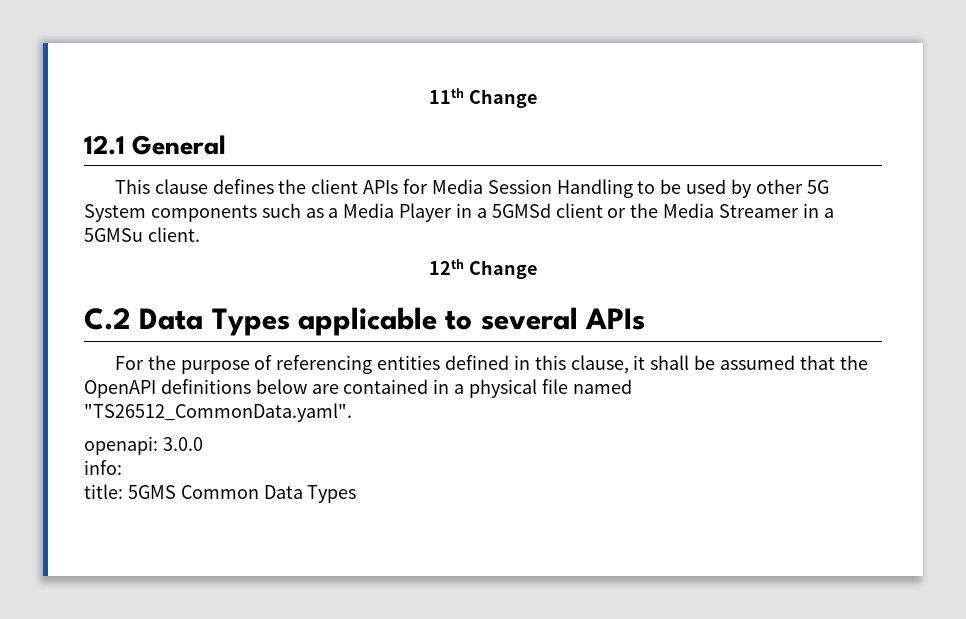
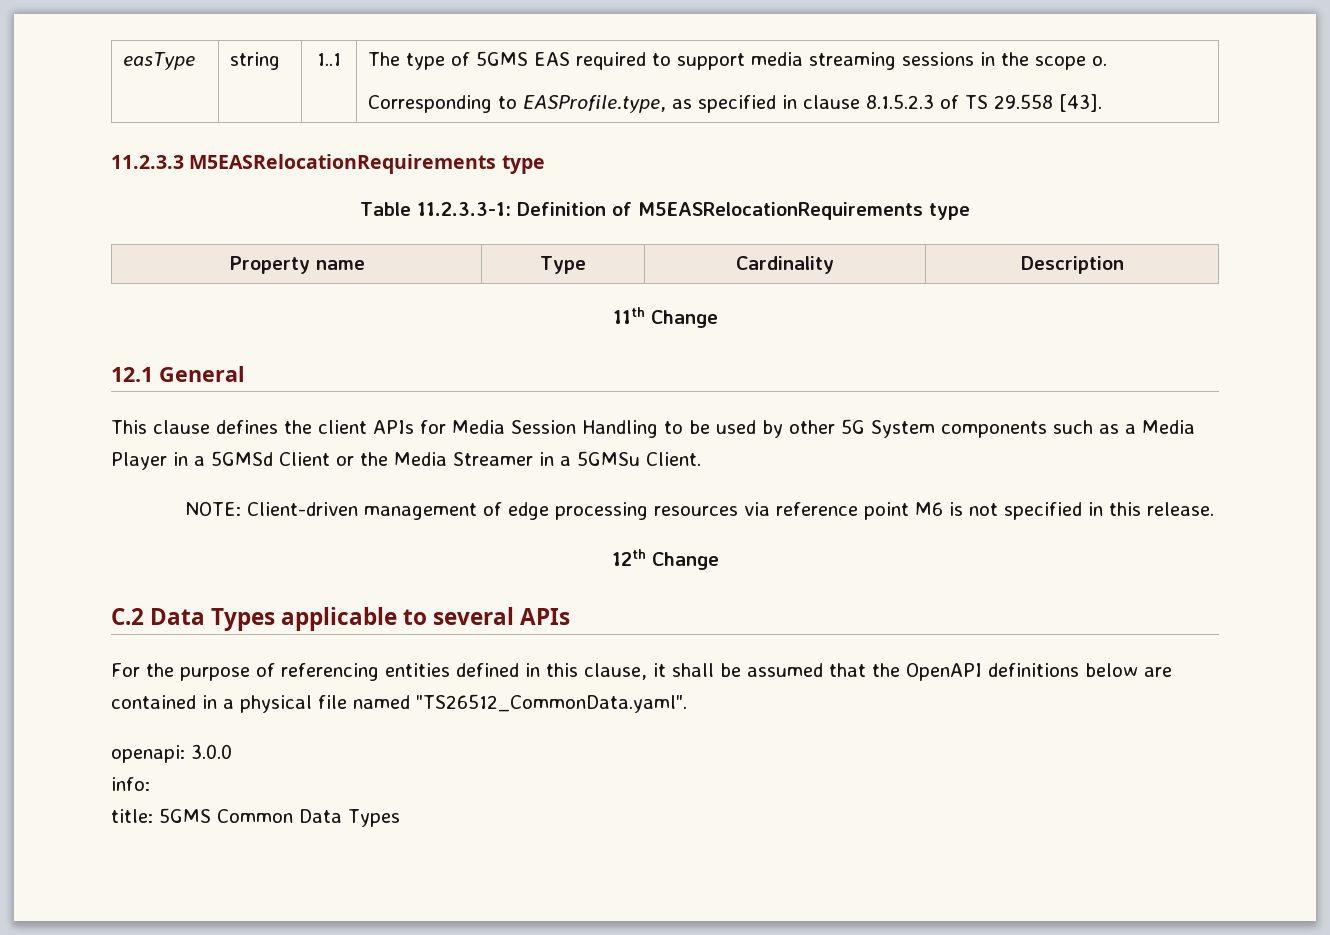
(429, 96) none -> [123,52,196,70] [230,52,281,70] [317,53,341,66] [368,51,1108,70] [368,94,1103,113] [111,154,545,174] [360,202,970,220] [228,256,365,274] [540,256,587,274] [736,256,834,274] [1020,256,1124,274] easType | string | 1..1 | The type of 5GMS EAS required to support media streaming sessions in the scope o. // Corresponding to EASProfile.type, as specified in clause 8.1.5.2.3 of TS 29.558 [43]. // 11.2.3.3 M5EASRelocationRequirements type // Table 11.2.3.3-1: Definition of M5EASRelocationRequirements type // Property name | Type | Cardinality | Description //
[555,203,603,218] client -> [279,452,330,466] Client
[147,227,200,242] client. -> [646,452,701,466] [185,502,1215,520] Client. // NOTE: Client-driven management of edge processing resources via reference point M6 is not specified in this release.

